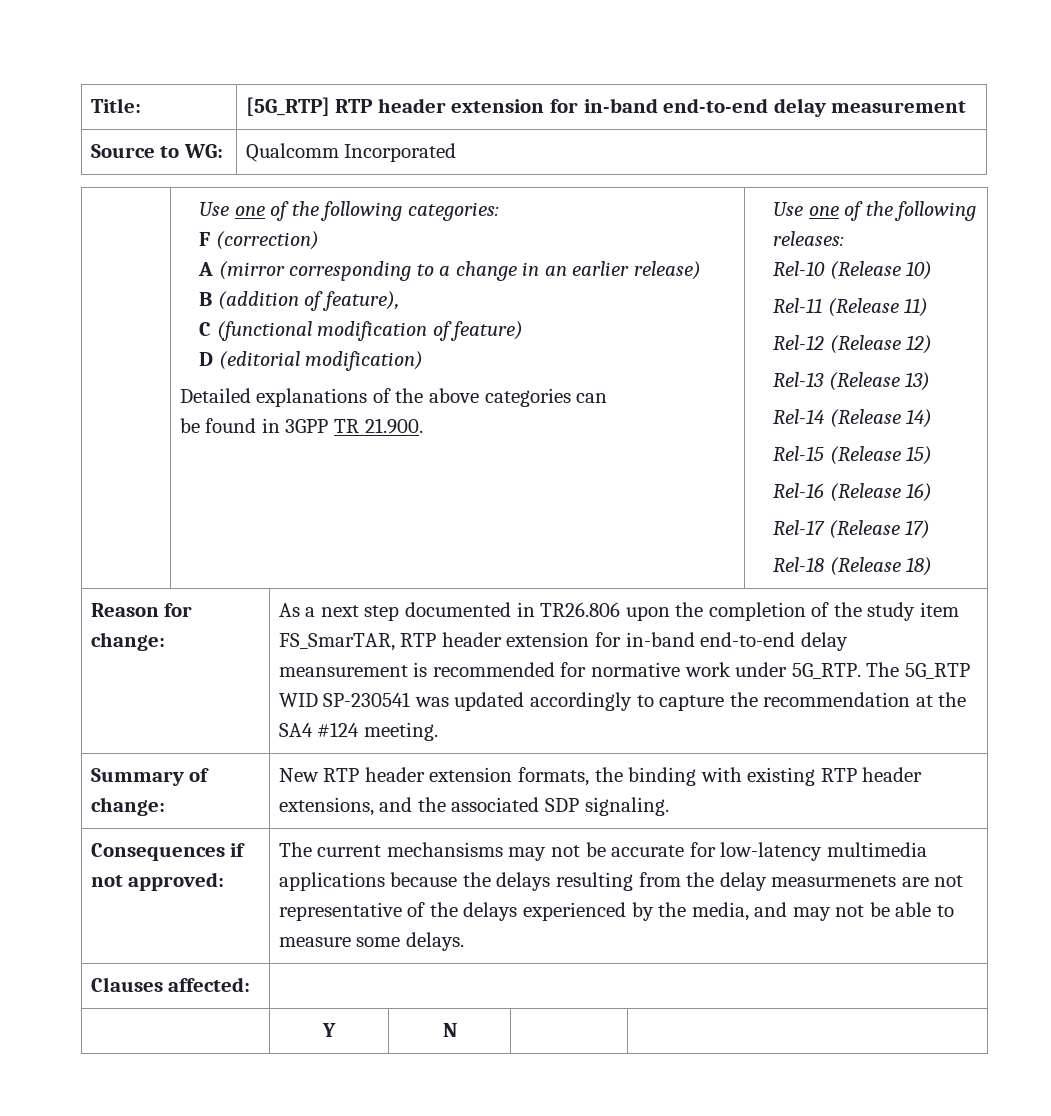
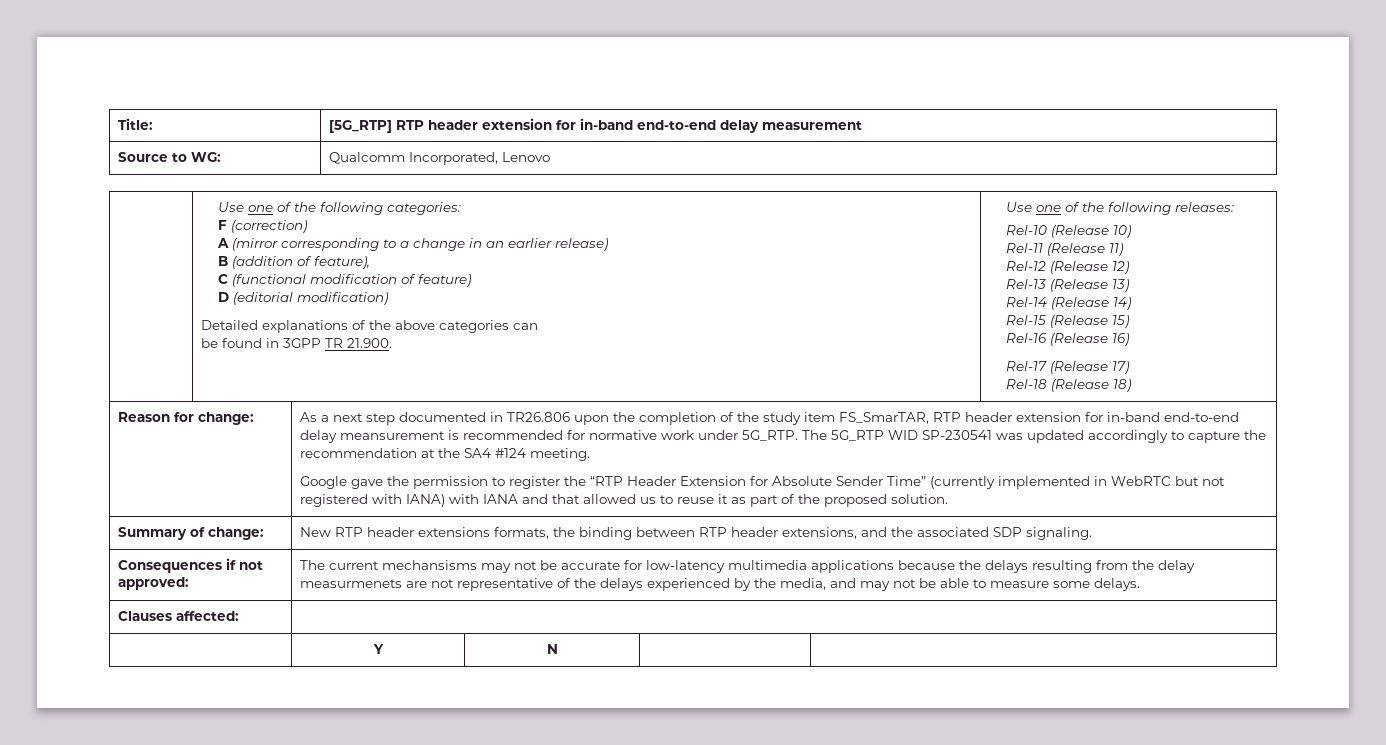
[344,143,457,162] Incorporated -> [408,152,550,165] Incorporated, Lenovo
(438, 731) none -> [299,476,1225,489] [299,494,948,507] // Google gave the permission to register the “RTP Header Extension for Absolute Sender Time” (currently implemented in WebRTC but not registered with IANA) with IANA and that allowed us to reuse it as part of the proposed solution.
[429,767,513,782] extension -> [417,527,490,537] extensions
[700,767,816,786] with existing -> [635,527,695,537] between

